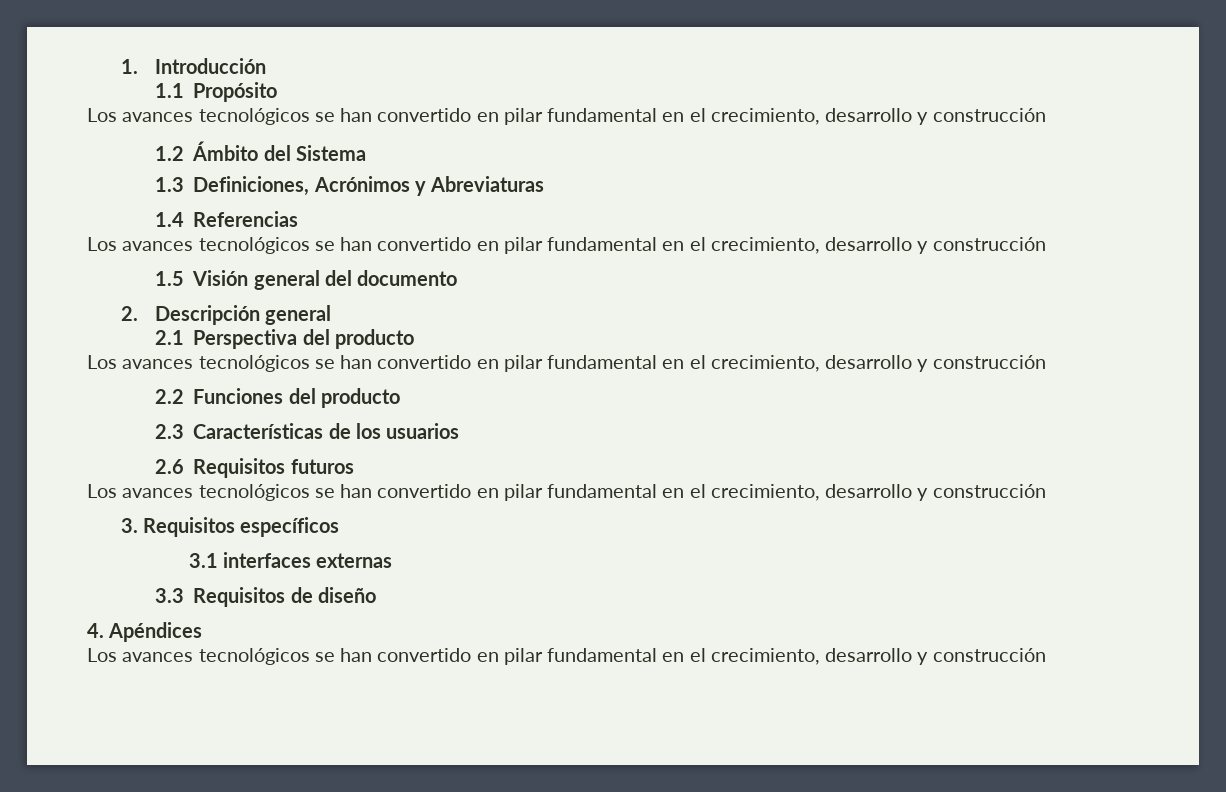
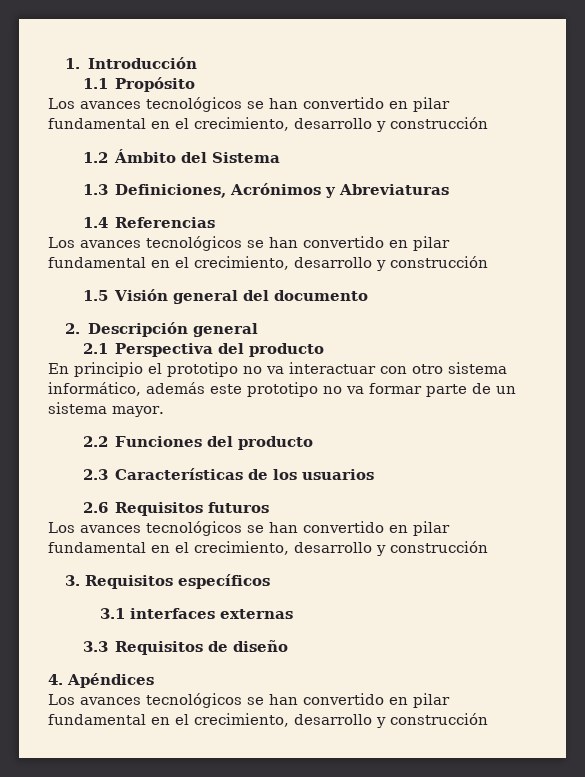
[87,355,1046,372] Los avances tecnológicos se han convertido en pilar fundamental en el crecimiento, desarrollo y construcción -> [48,362,507,377] [48,382,516,397] [48,402,164,417] En principio el prototipo no va interactuar con otro sistema informático, además este prototipo no va formar parte de un sistema mayor.

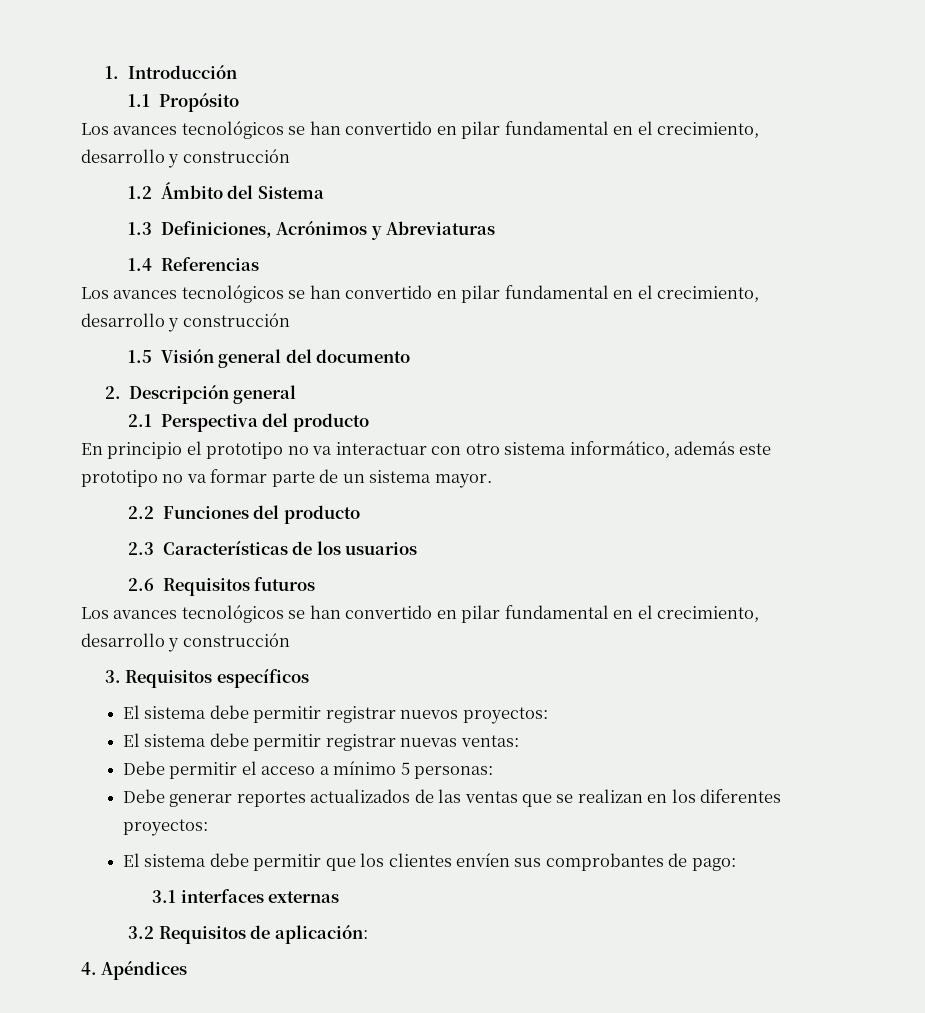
(271, 581) none -> [122,705,548,724] [122,733,519,751] [122,761,494,779] [122,789,782,807] [122,819,208,836] [122,853,736,871] // El sistema debe permitir registrar nuevos proyectos: // El sistema debe permitir registrar nuevas ventas: // Debe permitir el acceso a mínimo 5 personas: // Debe generar reportes actualizados de las ventas que se realizan en los diferentes proyectos: // El sistema debe permitir que los clientes envíen sus comprobantes de pago:
[82,641,108,652] 3.3 -> [128,926,155,939] 3.2
[233,640,289,652] diseño -> [274,925,368,944] aplicación:
[48,693,450,708] [48,713,488,728] // Los avances tecnológicos se han convertido en pilar fundamental en el crecimiento, desarrollo y construcción -> (188, 970) none

